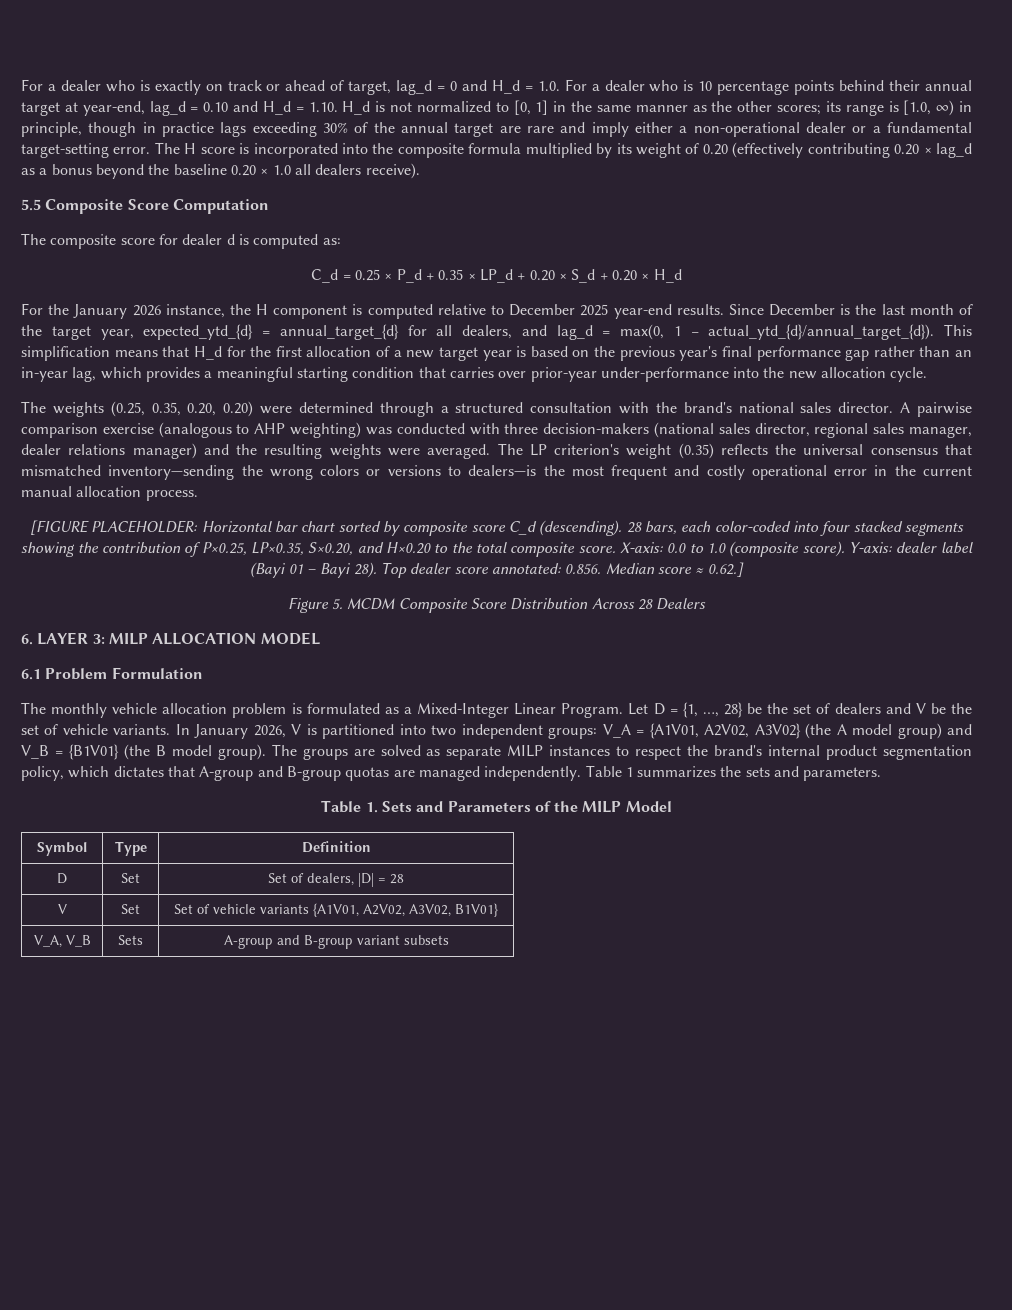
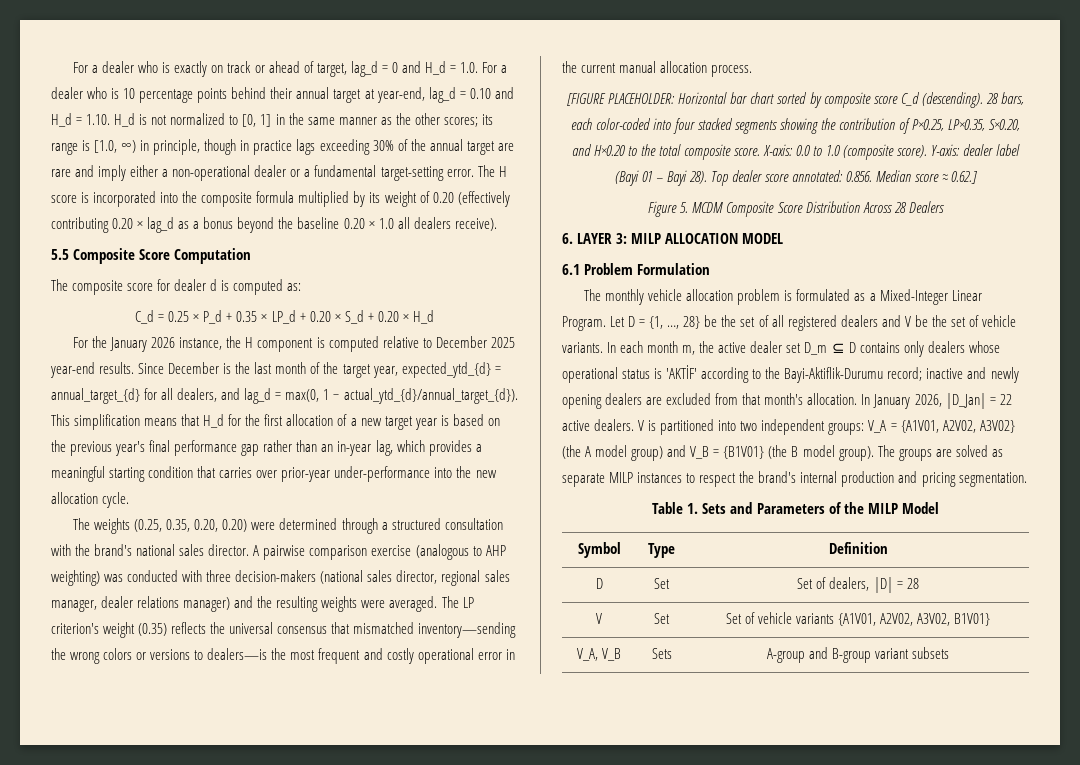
(831, 708) none -> [771,315,837,331] all registered
[194,724,286,739] January 2026, -> [620,341,1000,357] [562,365,1019,383] [562,393,1012,409] [562,419,635,431] each month m, the active dealer set D_m ⊆ D contains only dealers whose operational status is 'AKTİF' according to the Bayi-Aktiflik-Durumu record; inactive and newly opening dealers are excluded from that month's allocation. In January 2026, |D_Jan| = 22 active dealers.
[826,745,973,760] [21,765,882,781] product segmentation policy, which dictates that A-group and B-group quotas are managed independently. Table 1 summarizes the sets and parameters. -> [841,471,1027,487] production and pricing segmentation.

